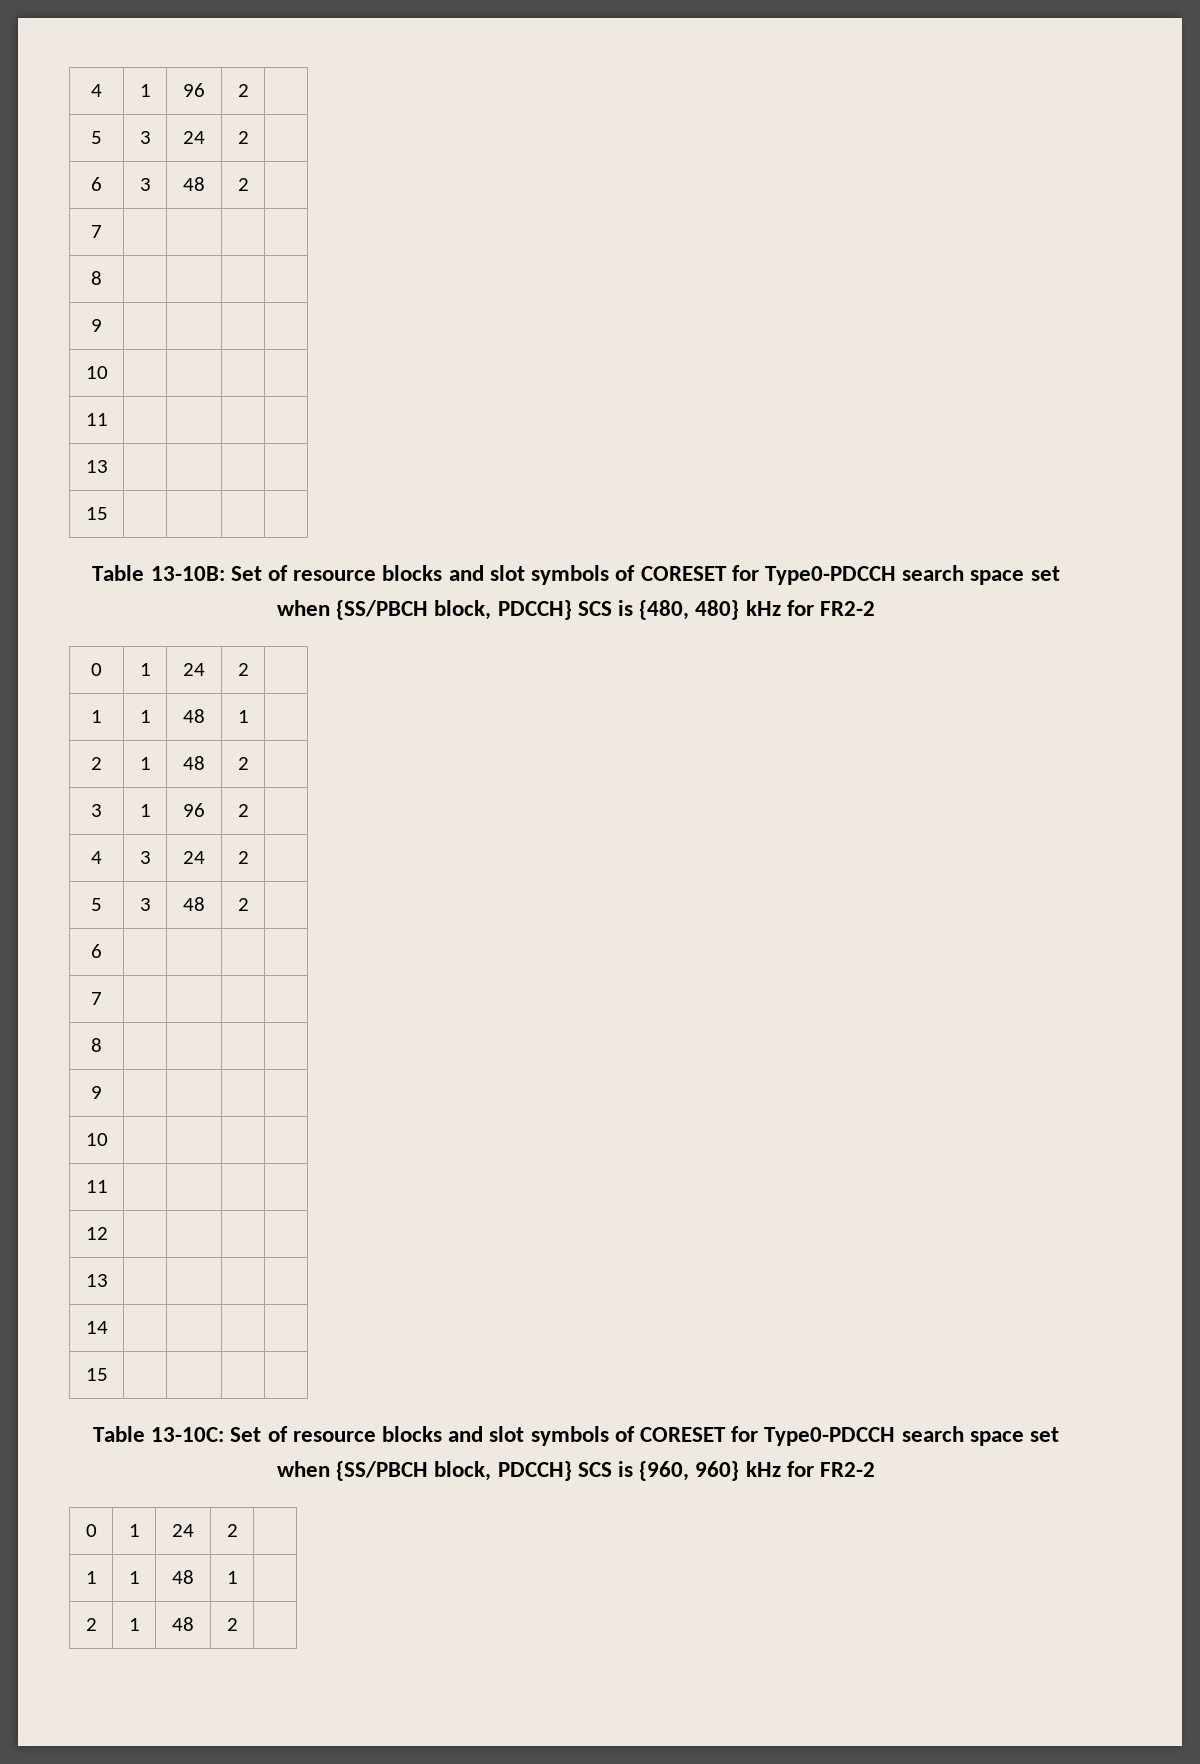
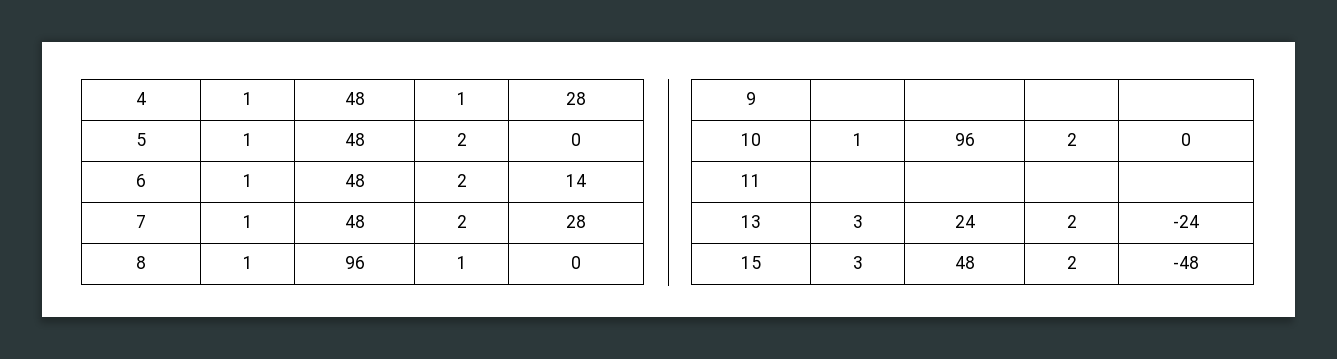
[183,83,205,97] [237,84,249,97] [91,131,102,144] [139,131,151,144] [183,131,205,144] [237,131,249,144] [91,177,102,191] [139,178,151,191] [183,177,205,191] [237,178,249,191] [91,225,102,238] [91,271,102,285] [91,319,102,332] [85,366,108,379] [85,413,108,426] [85,460,108,473] [85,507,108,520] [92,565,1060,585] [276,600,876,620] [91,663,102,676] [139,663,151,676] [183,663,205,676] [237,663,249,676] [91,710,102,723] [139,710,151,723] [183,709,205,723] [237,710,249,723] [91,757,102,770] [139,757,151,770] [183,756,205,770] [237,757,249,770] [91,804,102,817] [139,804,151,817] [183,803,205,817] [237,804,249,817] [91,851,102,864] [139,851,151,864] [183,851,205,864] [237,851,249,864] [91,898,102,911] [139,898,151,911] [183,897,205,911] [237,898,249,911] [91,944,102,958] [91,992,102,1005] [91,1038,102,1052] [91,1086,102,1099] [85,1133,108,1146] [85,1180,108,1193] [85,1227,108,1240] [85,1274,108,1287] [85,1321,108,1334] [85,1368,108,1381] [92,1426,1060,1446] [276,1461,876,1481] [85,1524,97,1537] [128,1524,140,1537] [172,1524,194,1537] [226,1524,238,1537] [85,1571,97,1584] [128,1571,140,1584] [172,1570,194,1584] [226,1571,238,1584] [85,1618,97,1631] [128,1618,140,1631] [172,1617,194,1631] [226,1618,238,1631] 96 | 2 | // 5 | 3 | 24 | 2 | // 6 | 3 | 48 | 2 | // 7 | | | | // 8 | | | | // 9 | | | | // 10 | | | | // 11 | | | | // 13 | | | | // 15 | | | | // Table 13-10B: Set of resource blocks and slot symbols of CORESET for Type0-PDCCH search space set when {SS/PBCH block, PDCCH} SCS is {480, 480} kHz for FR2-2 // 0 | 1 | 24 | 2 | // 1 | 1 | 48 | 1 | // 2 | 1 | 48 | 2 | // 3 | 1 | 96 | 2 | // 4 | 3 | 24 | 2 | // 5 | 3 | 48 | 2 | // 6 | | | | // 7 | | | | // 8 | | | | // 9 | | | | // 10 | | | | // 11 | | | | // 12 | | | | // 13 | | | | // 14 | | | | // 15 | | | | // Table 13-10C: Set of resource blocks and slot symbols of CORESET for Type0-PDCCH search space set when {SS/PBCH block, PDCCH} SCS is {960, 960} kHz for FR2-2 // 0 | 1 | 24 | 2 | // 1 | 1 | 48 | 1 | // 2 | 1 | 48 | 2 | -> [344,92,365,105] [456,92,467,105] [566,92,586,105] [136,133,146,146] [242,133,253,146] [344,133,365,146] [456,133,467,146] [571,133,581,146] [136,174,146,187] [242,174,253,187] [344,174,365,187] [456,174,467,187] [566,174,586,187] [136,215,146,228] [242,215,253,228] [344,215,365,228] [456,215,467,228] [566,215,586,228] [136,256,146,269] [242,256,253,269] [344,256,365,269] [456,256,467,269] [571,256,581,269] [746,92,756,105] [741,133,761,146] [852,133,863,146] [954,133,975,146] [1066,133,1077,146] [1181,133,1191,146] [741,174,761,187] [741,215,761,228] [852,215,863,228] [954,215,975,228] [1066,215,1077,228] [1173,215,1199,228] [741,256,761,269] [852,256,863,269] [954,256,975,269] [1066,256,1077,269] [1173,256,1199,269] 48 | 1 | 28 // 5 | 1 | 48 | 2 | 0 // 6 | 1 | 48 | 2 | 14 // 7 | 1 | 48 | 2 | 28 // 8 | 1 | 96 | 1 | 0 // 9 | | | | // 10 | 1 | 96 | 2 | 0 // 11 | | | | // 13 | 3 | 24 | 2 | -24 // 15 | 3 | 48 | 2 | -48

